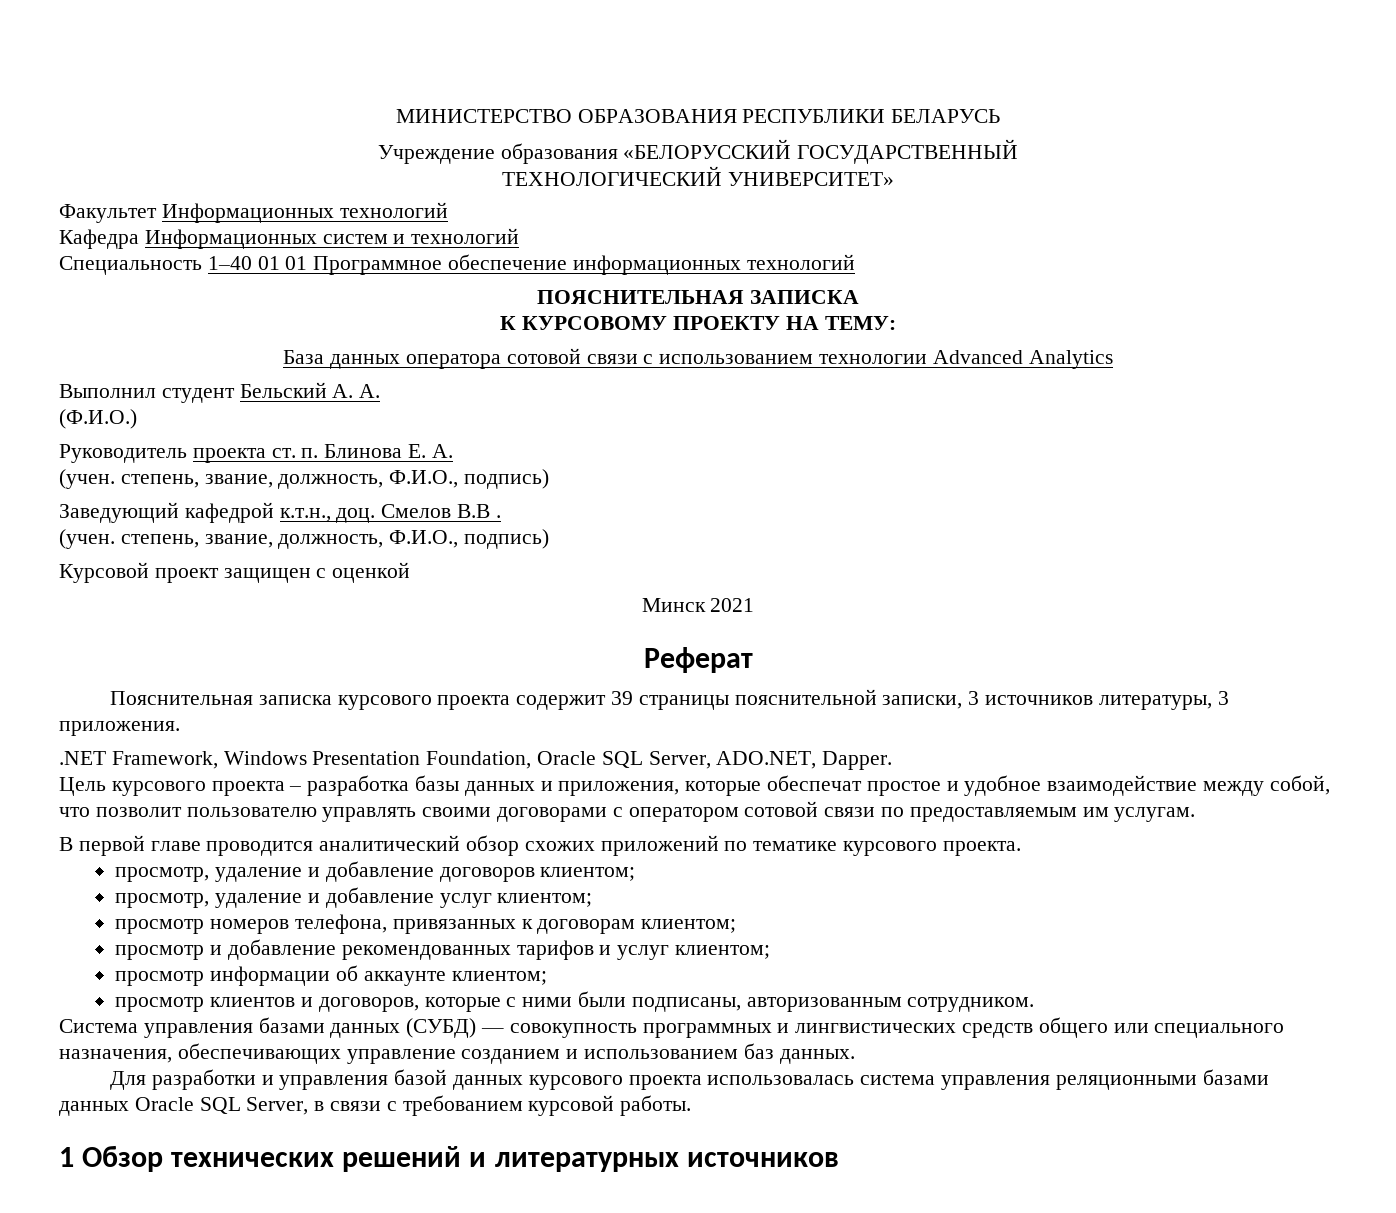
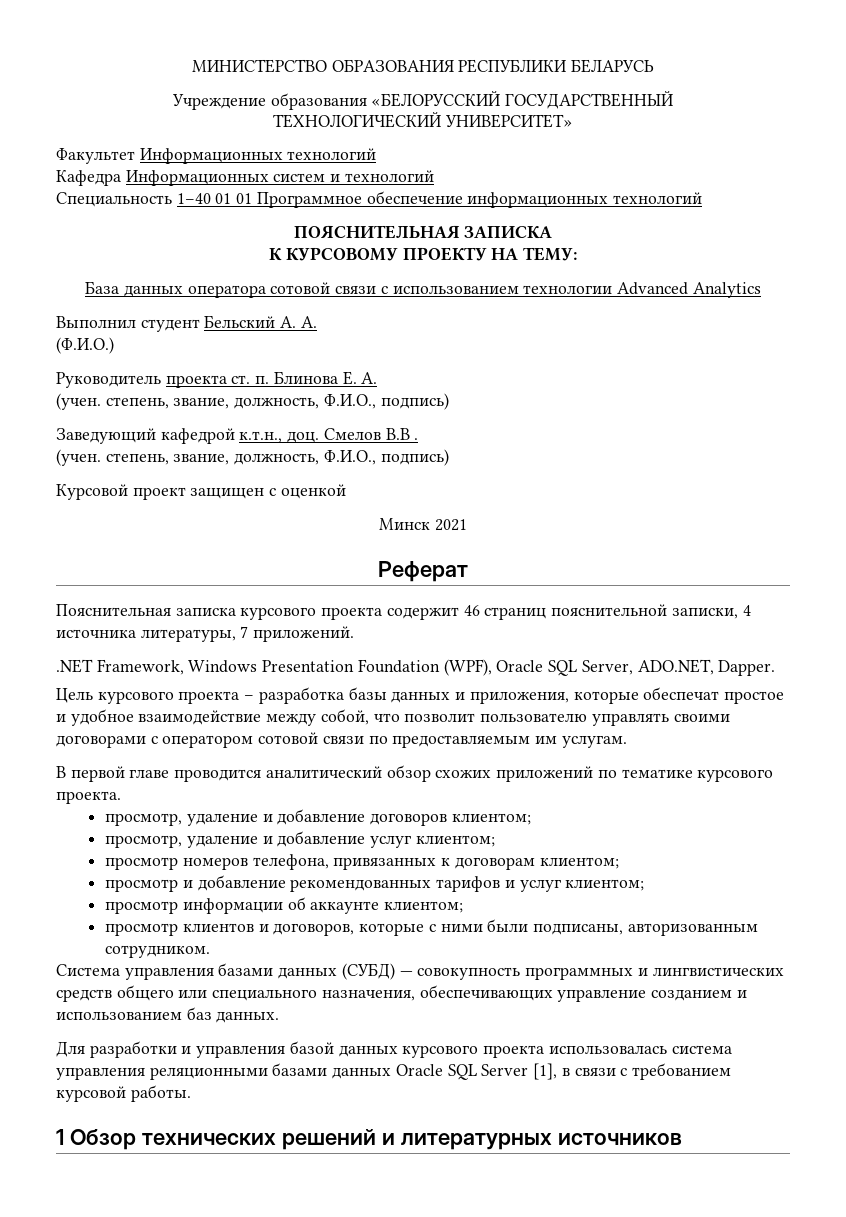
[610,689,1229,710] [59,721,180,736] 39 страницы пояснительной записки, 3 источников литературы, 3 приложения. -> [463,604,751,620] [56,626,355,642] 46 страниц пояснительной записки, 4 источника литературы, 7 приложений.
[426,751,532,769] Foundation, -> [357,659,492,676] Foundation (WPF),
[246,1097,309,1115] Server, -> [481,1063,558,1080] Server [1],

